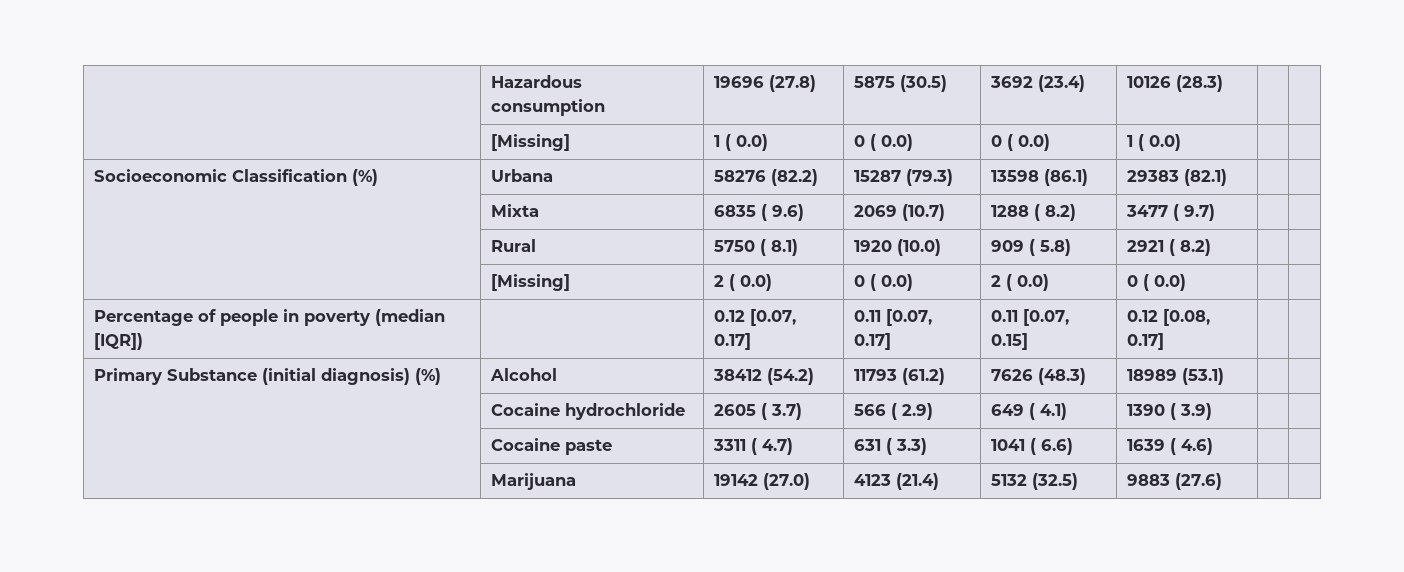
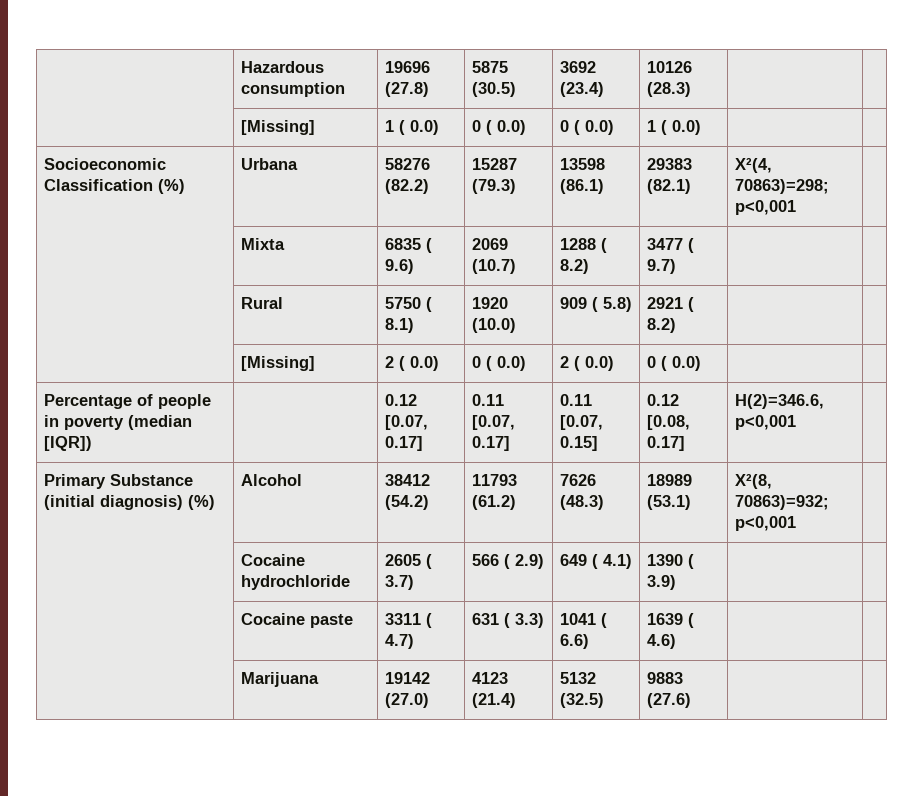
(1228, 177) none -> [734,158,772,173] [734,179,829,194] [734,200,796,215] X²(4, 70863)=298; p<0,001
(1165, 341) none -> [734,394,824,409] [734,415,796,430] H(2)=346.6, p<0,001
(1225, 376) none -> [734,474,772,489] [734,495,829,510] [734,516,796,531] X²(8, 70863)=932; p<0,001

